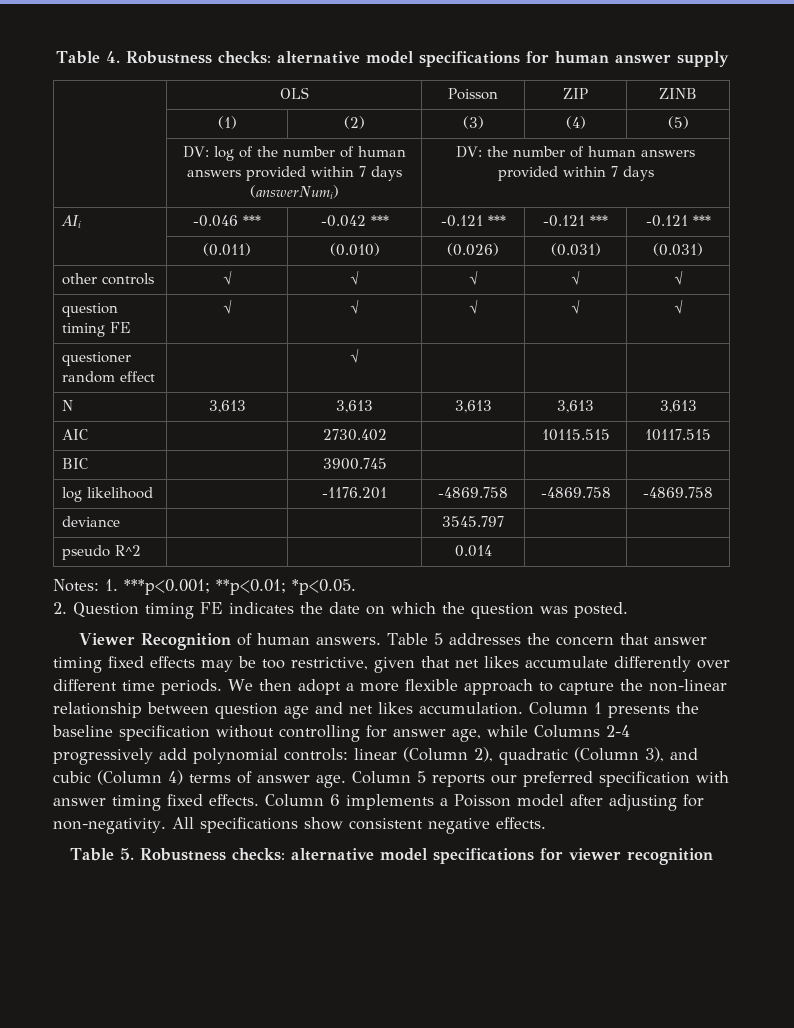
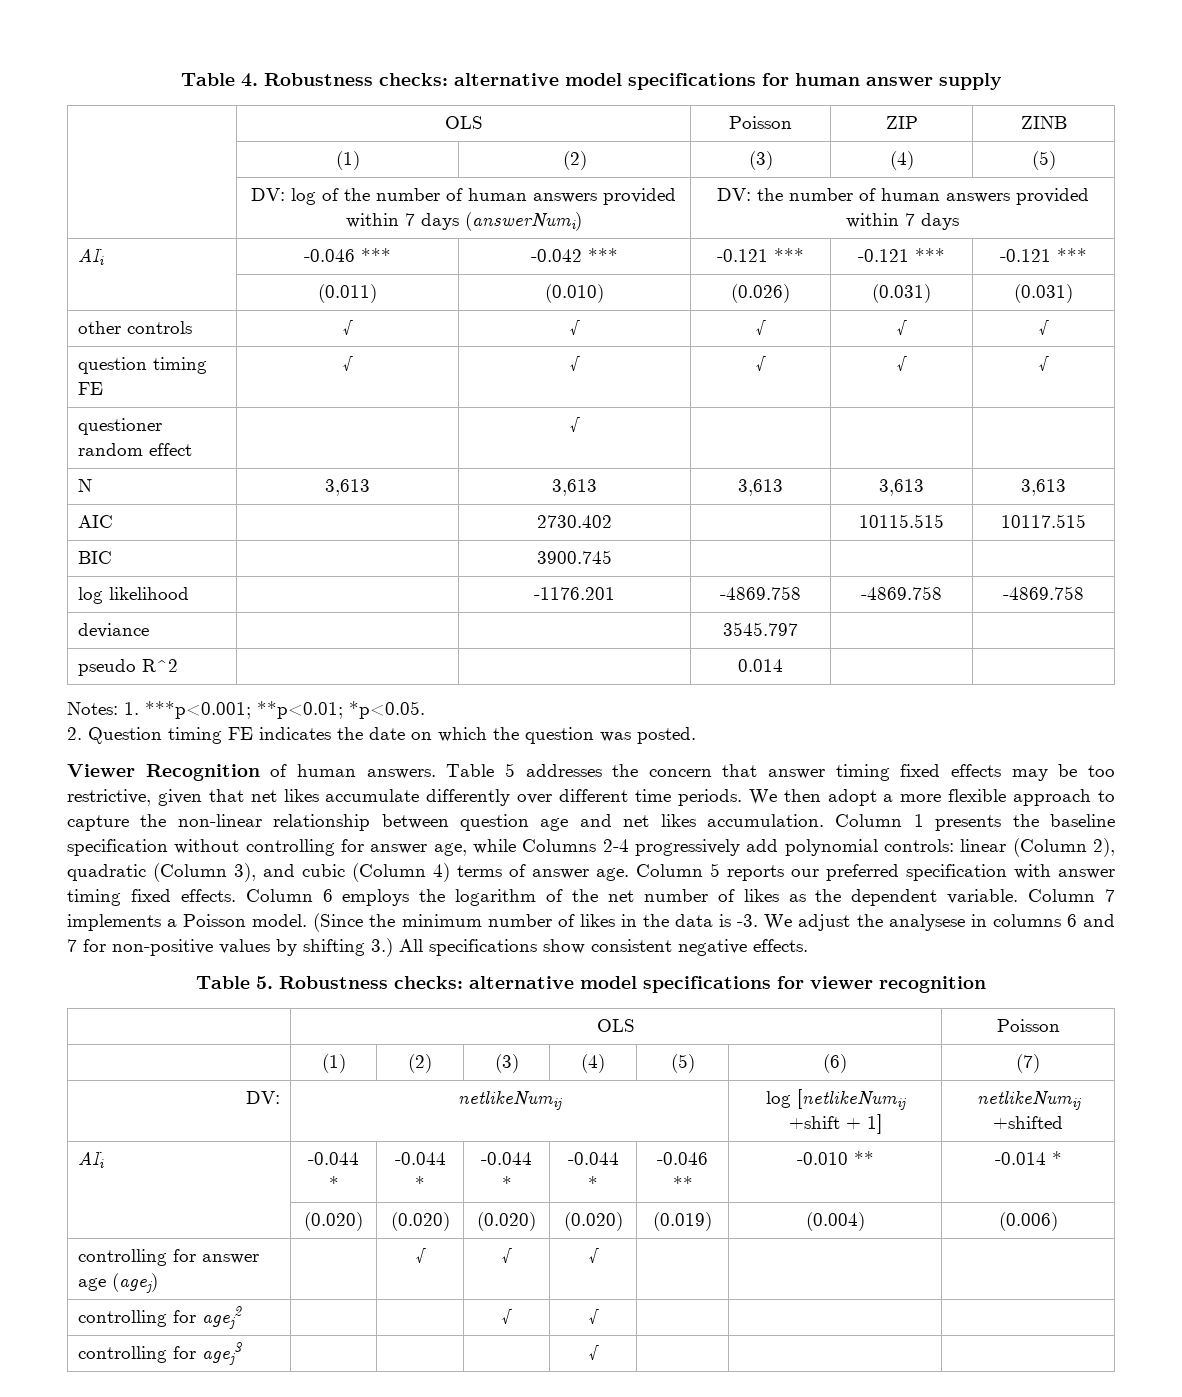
[346,794,704,811] [53,818,166,834] implements a Poisson model after adjusting for non-negativity. -> [342,889,1116,906] [67,913,1116,932] [67,938,393,957] employs the logarithm of the net number of likes as the dependent variable. Column 7 implements a Poisson model. (Since the minimum number of likes in the data is -3. We adjust the analysese in columns 6 and 7 for non-positive values by shifting 3.)
(713, 856) none -> [596,1019,635,1032] [996,1019,1060,1032] [321,1054,346,1073] [408,1054,433,1073] [494,1054,519,1073] [581,1054,605,1073] [670,1054,695,1073] [823,1054,847,1073] [1016,1054,1040,1073] [246,1091,281,1104] [458,1091,562,1110] [765,1089,906,1110] [788,1114,882,1134] [976,1091,1081,1110] [993,1116,1063,1129] [77,1151,104,1168] [308,1152,359,1165] [328,1176,339,1190] [394,1152,446,1165] [415,1176,426,1190] [481,1152,532,1165] [501,1176,512,1190] [567,1152,619,1165] [588,1176,598,1190] [657,1152,708,1165] [672,1176,693,1190] [796,1151,874,1165] [994,1151,1062,1165] [304,1212,363,1231] [390,1212,450,1231] [477,1212,536,1231] [563,1212,623,1231] [653,1212,712,1231] [805,1212,865,1231] [998,1212,1058,1231] [77,1249,259,1266] [77,1273,158,1293] [415,1248,426,1263] [502,1248,512,1263] [588,1248,599,1263] [77,1306,242,1329] [502,1309,512,1324] [588,1309,599,1324] [77,1342,242,1365] [588,1345,599,1360] // | OLS | Poisson // | (1) | (2) | (3) | (4) | (5) | (6) | (7) // DV: | netlikeNumij | log [netlikeNumij +shift + 1] | netlikeNumij +shifted // AIi | -0.044 * | -0.044 * | -0.044 * | -0.044 * | -0.046 ** | -0.010 ** | -0.014 * // | (0.020) | (0.020) | (0.020) | (0.020) | (0.019) | (0.004) | (0.006) // controlling for answer age (agej) | | √ | √ | √ | | | // controlling for agej2 | | | √ | √ | | | // controlling for agej3 | | | | √ | | |

